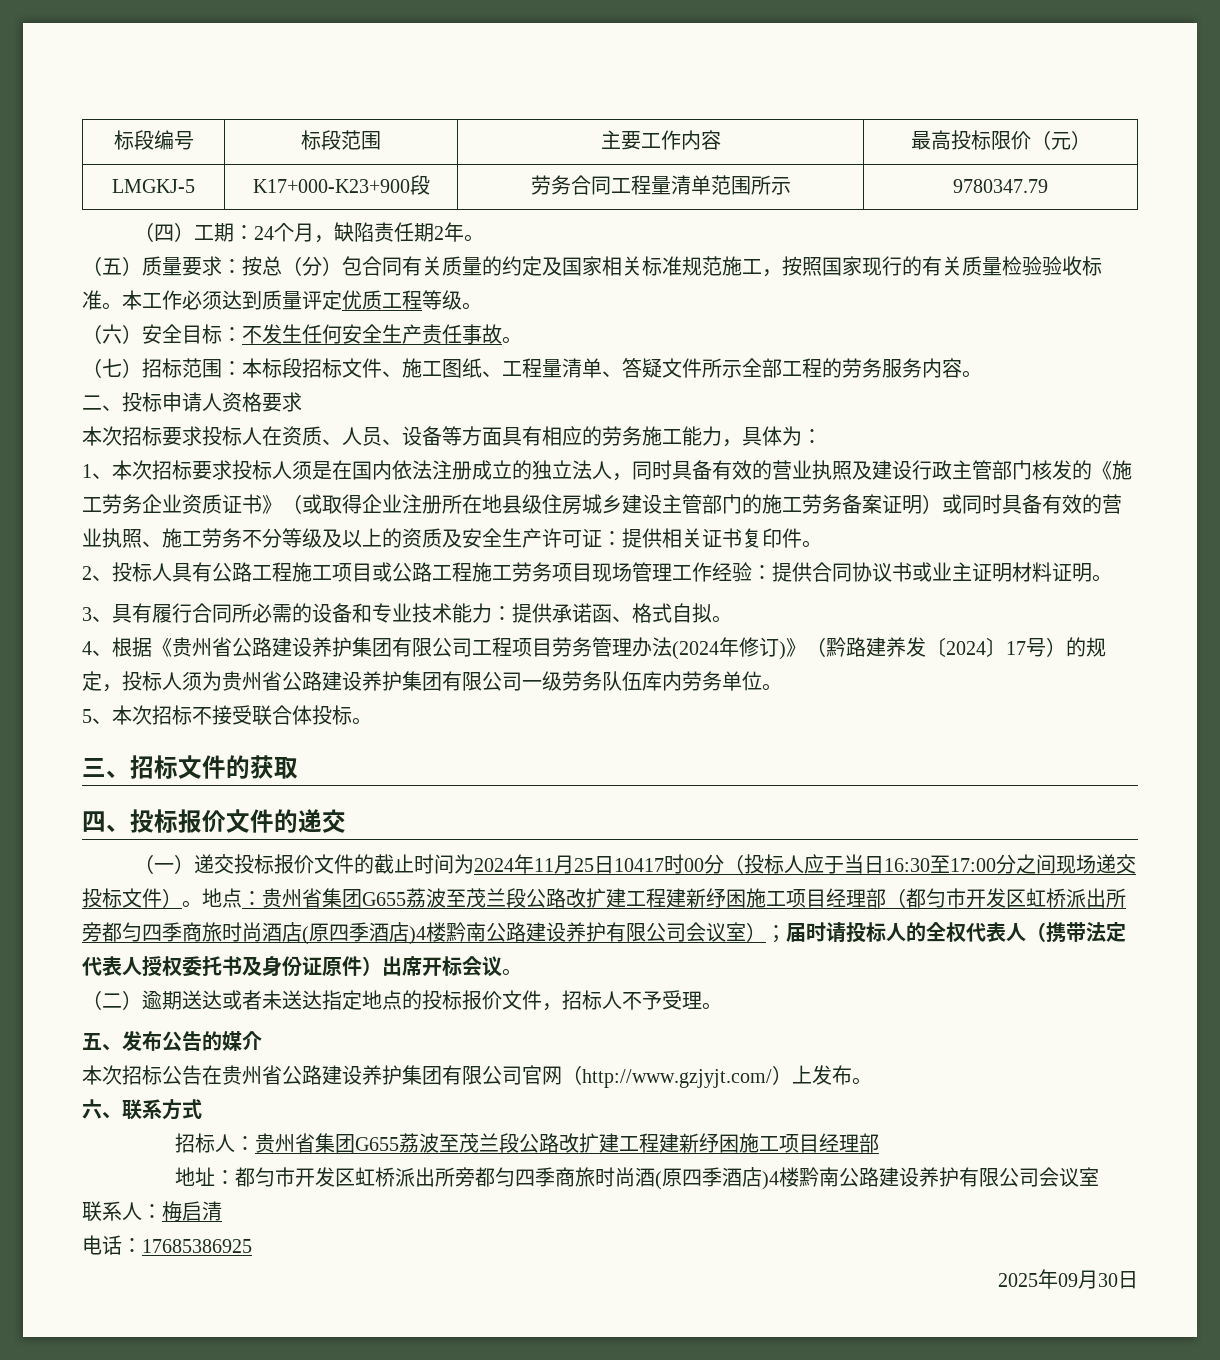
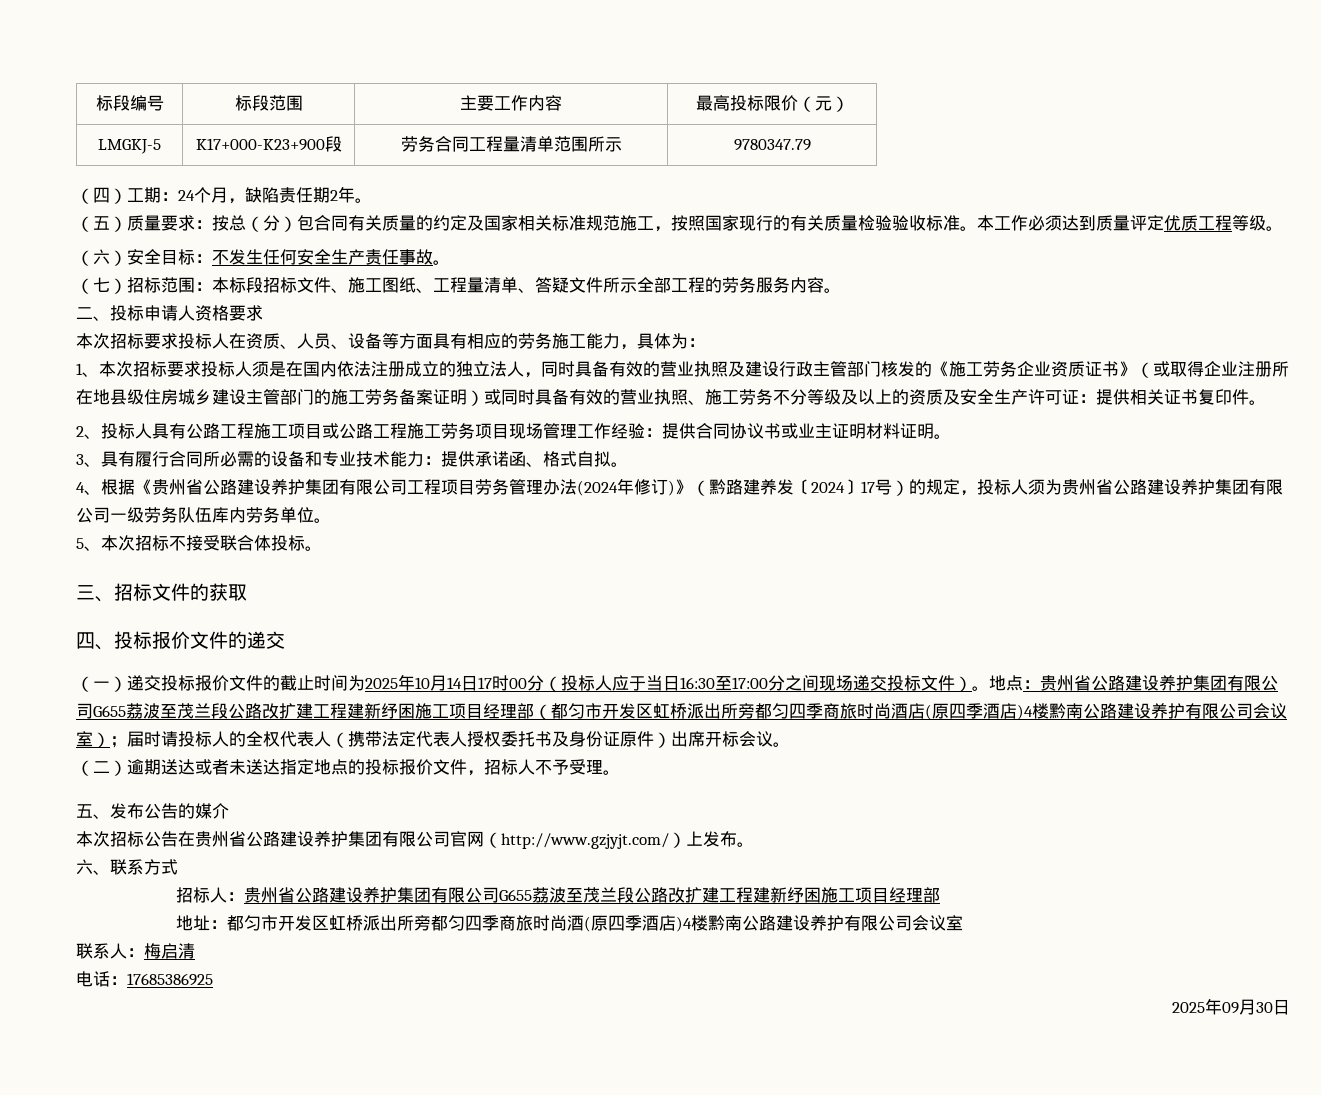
[473,854,664,874] 2024年11月25日10417 -> [365,674,492,691] 2025年10月14日17
[322,888,362,908] 集团 -> [1091,675,1278,691] [76,703,93,719] 公路建设养护集团有限公司
[315,1133,356,1153] 集团 -> [295,887,500,903] 公路建设养护集团有限公司

